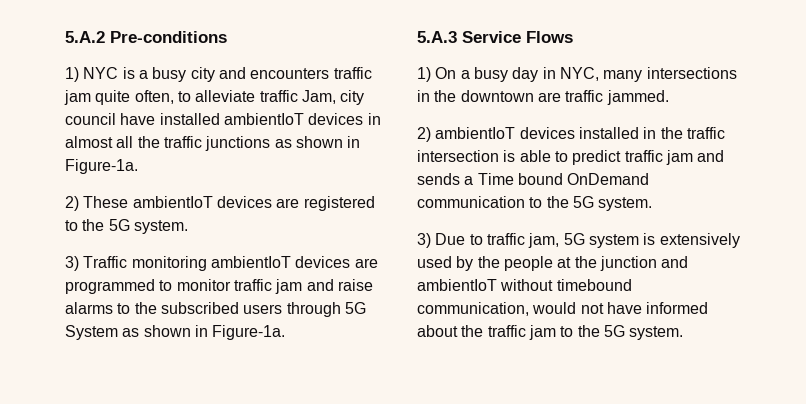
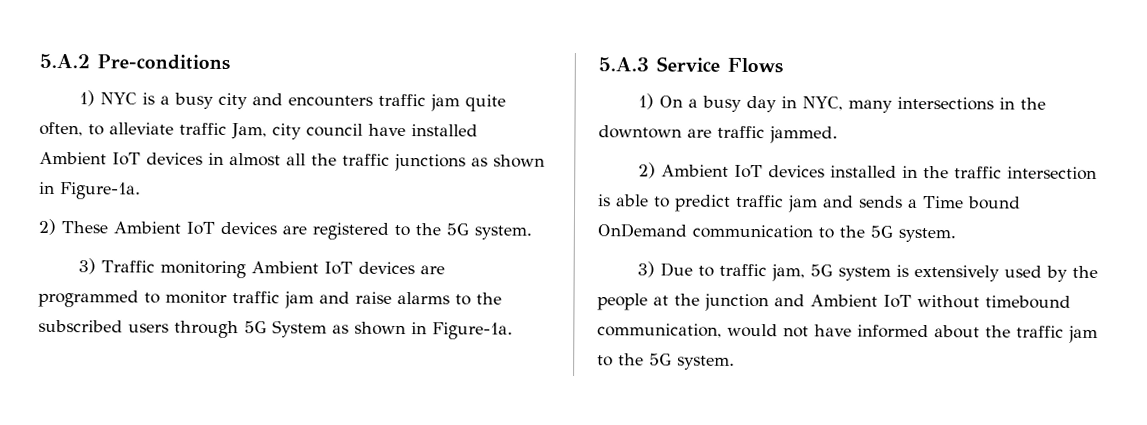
[223,113,304,125] ambientIoT -> [39,151,141,166] Ambient IoT
[132,196,213,208] ambientIoT -> [113,221,215,235] Ambient IoT
[210,256,291,268] ambientIoT -> [250,261,353,275] Ambient IoT
[435,127,516,139] ambientIoT -> [660,164,763,179] Ambient IoT
[417,279,497,291] ambientIoT -> [810,294,912,308] Ambient IoT

